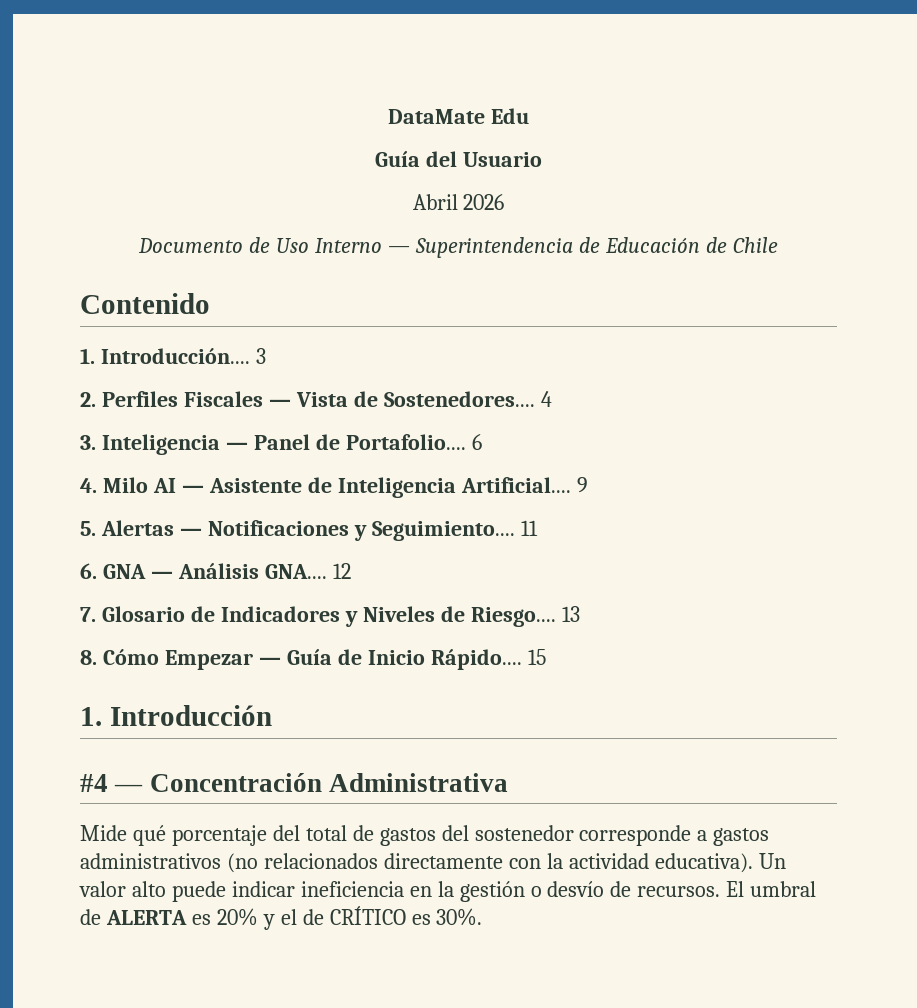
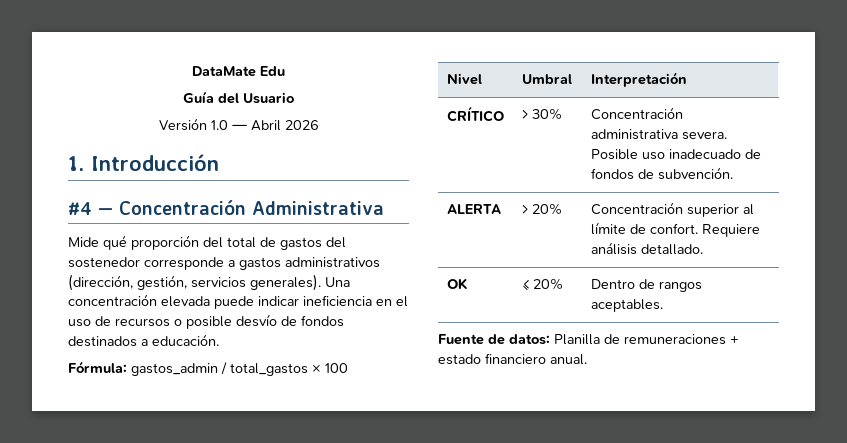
(542, 159) none -> [158,118,247,131] Versión 1.0 —
[138,237,778,258] [80,293,210,314] [80,348,266,364] [80,391,552,407] [80,434,482,455] [80,477,588,498] [80,520,538,541] [80,563,351,579] [80,606,580,627] [80,649,546,670] // Documento de Uso Interno — Superintendencia de Educación de Chile // Contenido // 1. Introducción.... 3 // 2. Perfiles Fiscales — Vista de Sostenedores.... 4 // 3. Inteligencia — Panel de Portafolio.... 6 // 4. Milo AI — Asistente de Inteligencia Artificial.... 9 // 5. Alertas — Notificaciones y Seguimiento.... 11 // 6. GNA — Análisis GNA.... 12 // 7. Glosario de Indicadores y Niveles de Riesgo.... 13 // 8. Cómo Empezar — Guía de Inicio Rápido.... 15 -> (319, 125) none
[171,825,267,846] porcentaje -> [131,235,199,250] proporción
[226,853,786,873] [79,881,817,902] [80,909,101,925] (no relacionados directamente con la actividad educativa). Un valor alto puede indicar ineficiencia en la gestión o desvío de recursos. El umbral de -> [68,274,350,291] [68,294,408,309] [68,314,344,329] [68,334,219,347] [68,361,348,376] [446,73,482,85] [521,74,572,84] [590,72,687,87] [446,106,504,122] [521,108,562,120] [590,107,683,120] [590,129,727,140] [590,149,761,160] [590,167,733,180] (dirección, gestión, servicios generales). Una concentración elevada puede indicar ineficiencia en el uso de recursos o posible desvío de fondos destinados a educación. // Fórmula: gastos_admin / total_gastos × 100 // Nivel | Umbral | Interpretación // CRÍTICO | > 30% | Concentración administrativa severa. Posible uso inadecuado de fondos de subvención. //
[191,906,483,930] es 20% y el de CRÍTICO es 30%. -> [521,203,562,215] [590,202,754,217] [590,222,760,237] [590,242,703,255] [446,278,468,290] [521,278,563,291] [590,279,702,292] [590,299,663,312] [438,334,739,345] [438,353,587,365] | > 20% | Concentración superior al límite de confort. Requiere análisis detallado. // OK | ≤ 20% | Dentro de rangos aceptables. // Fuente de datos: Planilla de remuneraciones + estado financiero anual.

